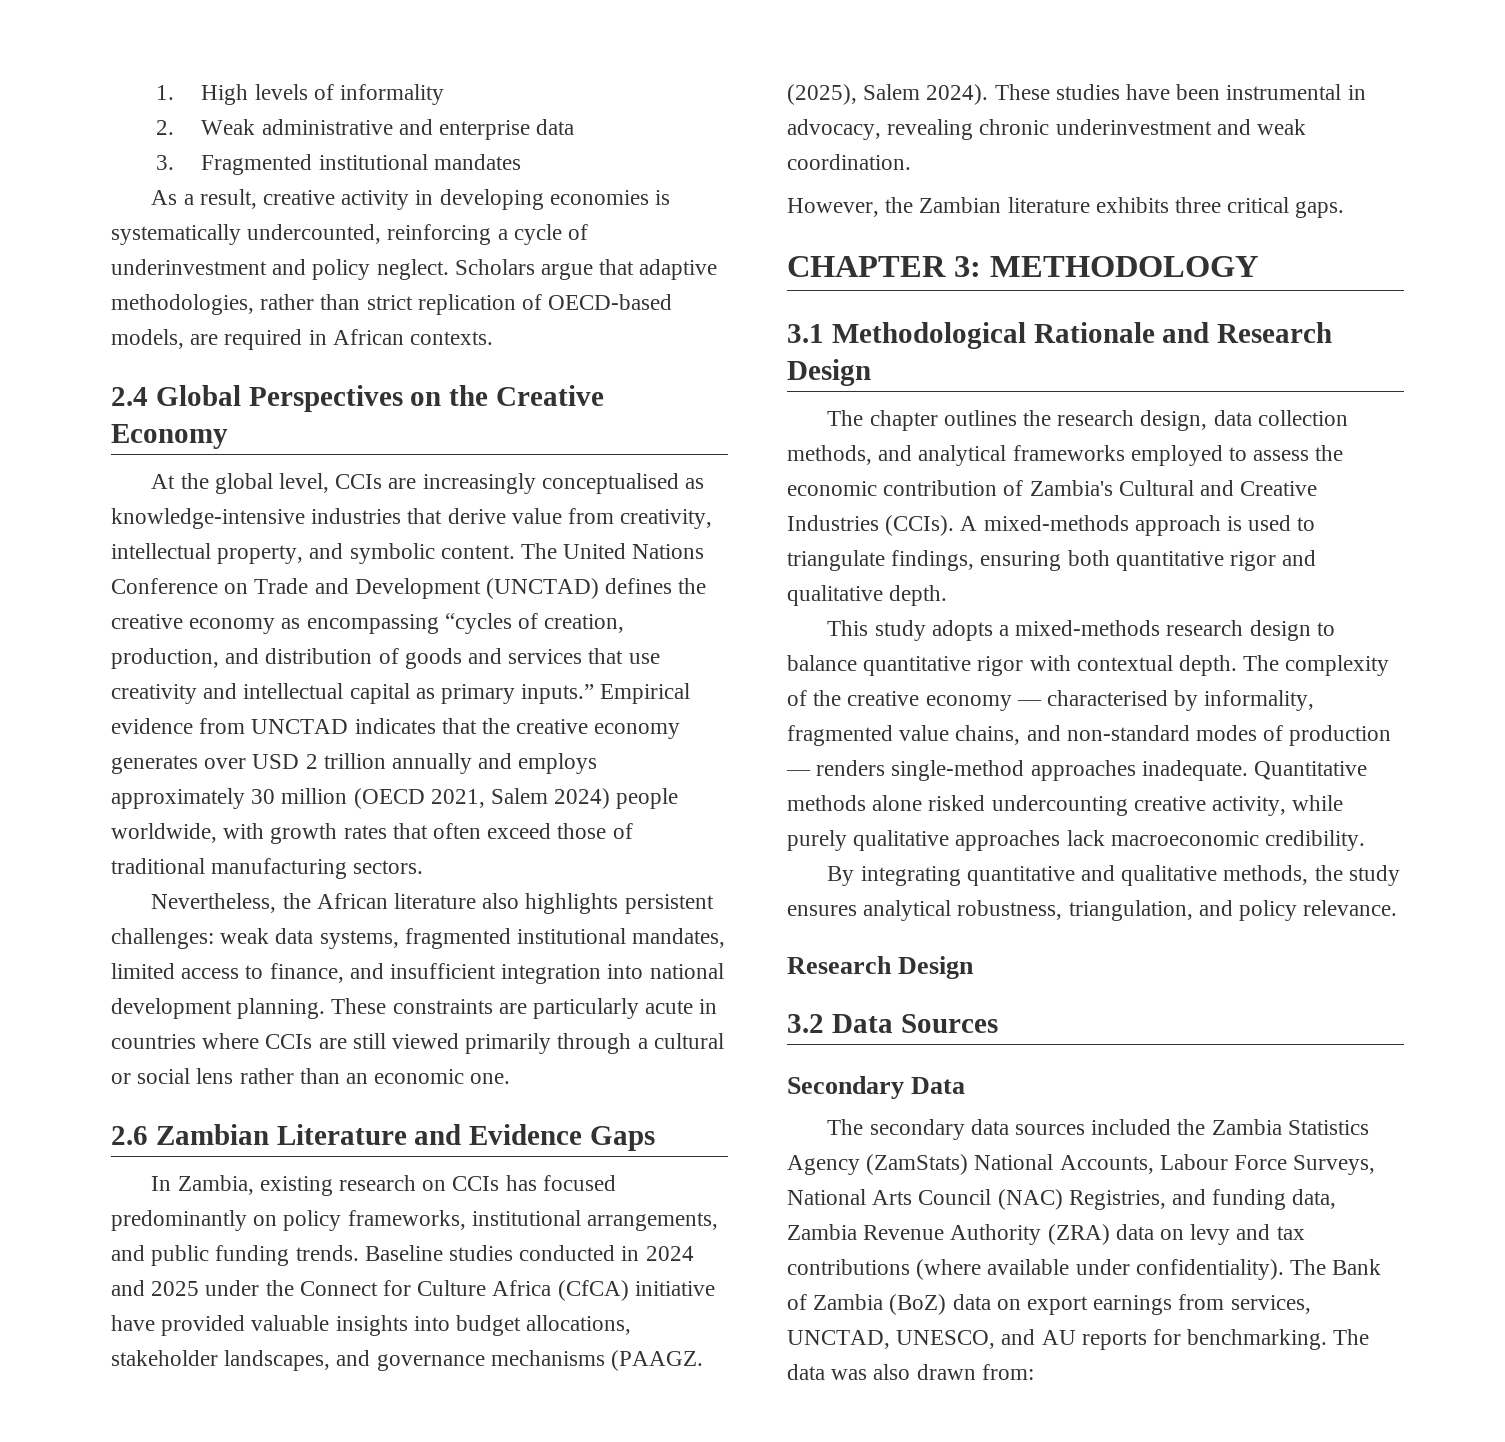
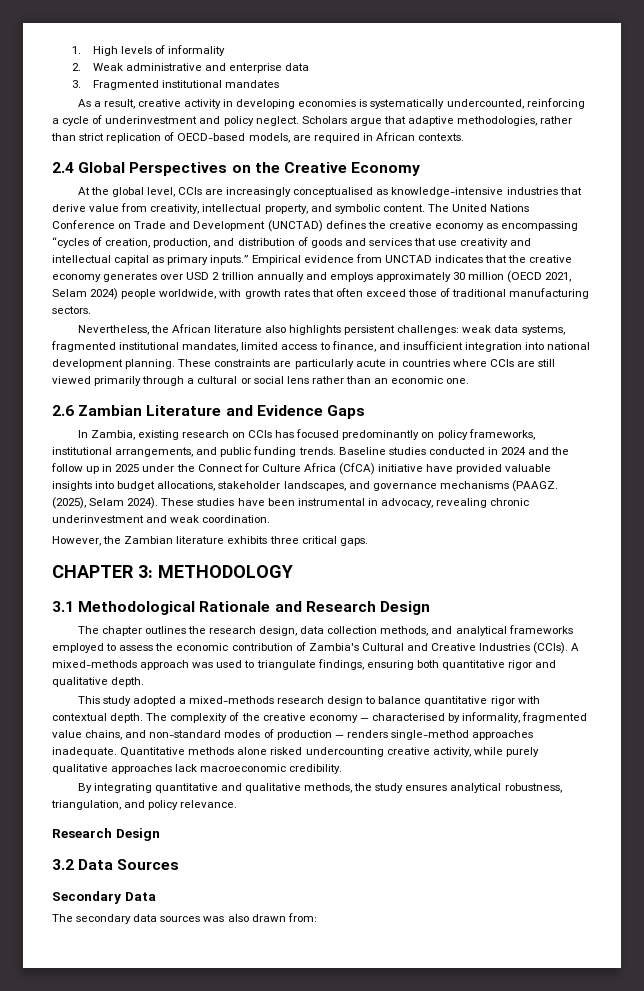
[491,788,549,804] Salem -> [52,289,87,297] Selam
(145, 1288) none -> [551,447,570,455] [51,463,113,474] the follow up in
[863,84,921,100] Salem -> [89,498,125,506] Selam
[1227,516,1243,531] is -> [192,662,214,668] was
[931,620,993,641] adopts -> [132,696,176,706] adopted
[1091,1119,1369,1135] [787,1154,1376,1175] [787,1189,1337,1210] [787,1224,1305,1245] [787,1259,1382,1280] [787,1294,1311,1315] [787,1329,1370,1350] [787,1364,825,1380] included the Zambia Statistics Agency (ZamStats) National Accounts, Labour Force Surveys, National Arts Council (NAC) Registries, and funding data, Zambia Revenue Authority (ZRA) data on levy and tax contributions (where available under confidentiality). The Bank of Zambia (BoZ) data on export earnings from services, UNCTAD, UNESCO, and AU reports for benchmarking. The data -> (201, 919) none

